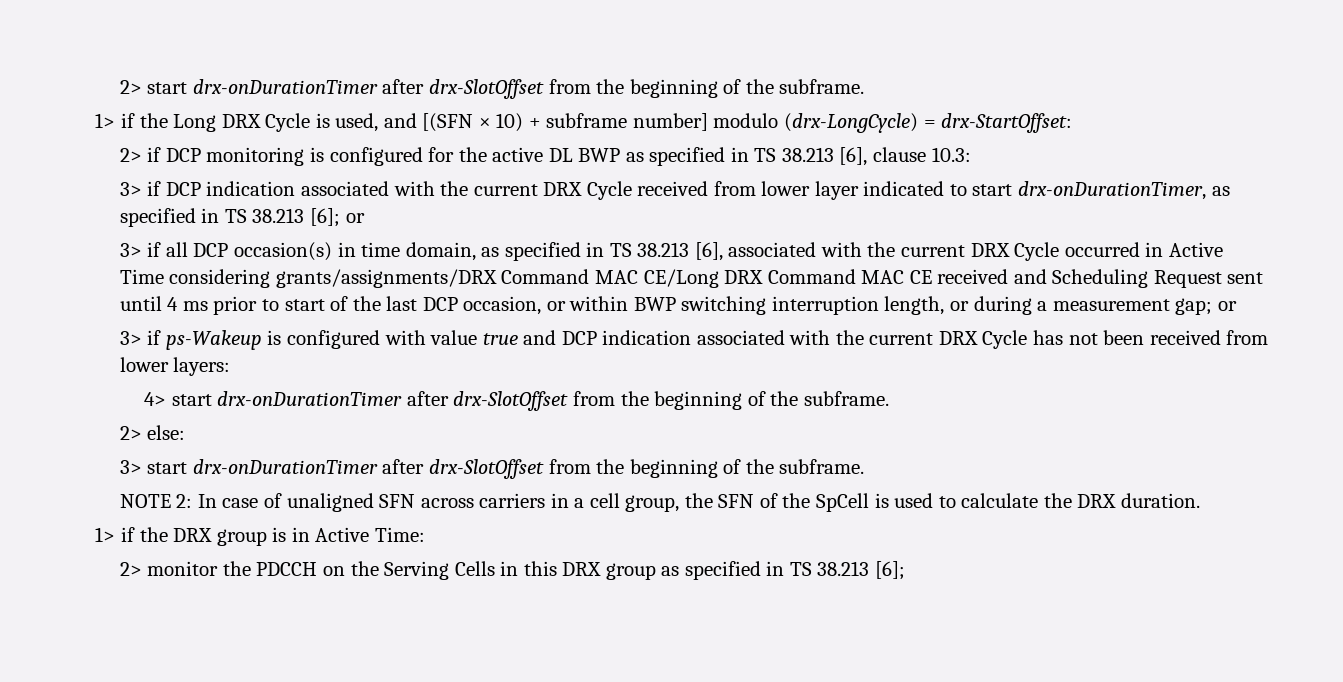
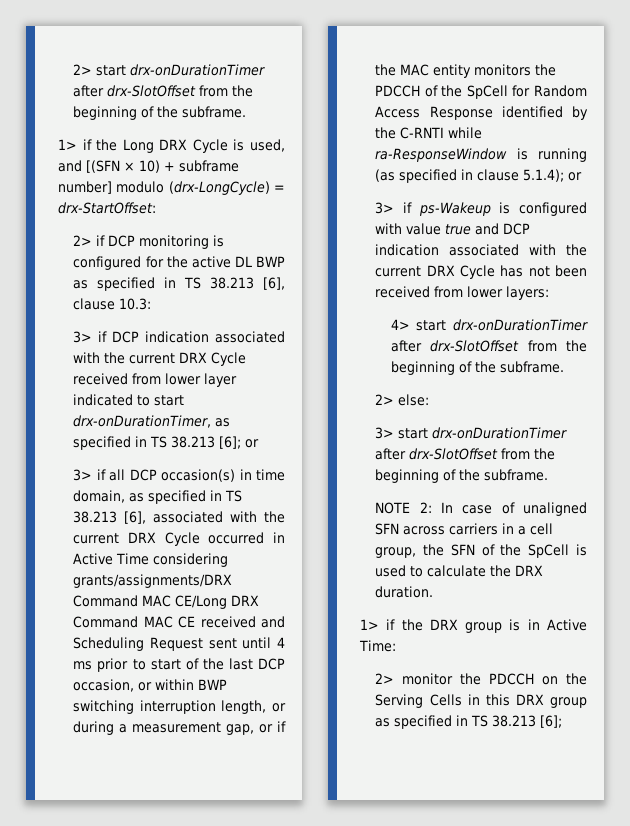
[1175,298,1213,315] gap; -> [226,721,286,735] [375,64,557,78] [375,85,587,99] [375,106,588,120] [375,127,483,139] [375,148,587,162] [375,169,565,183] gap, or if the MAC entity monitors the PDCCH of the SpCell for Random Access Response identified by the C-RNTI while ra-ResponseWindow is running (as specified in clause 5.1.4);

